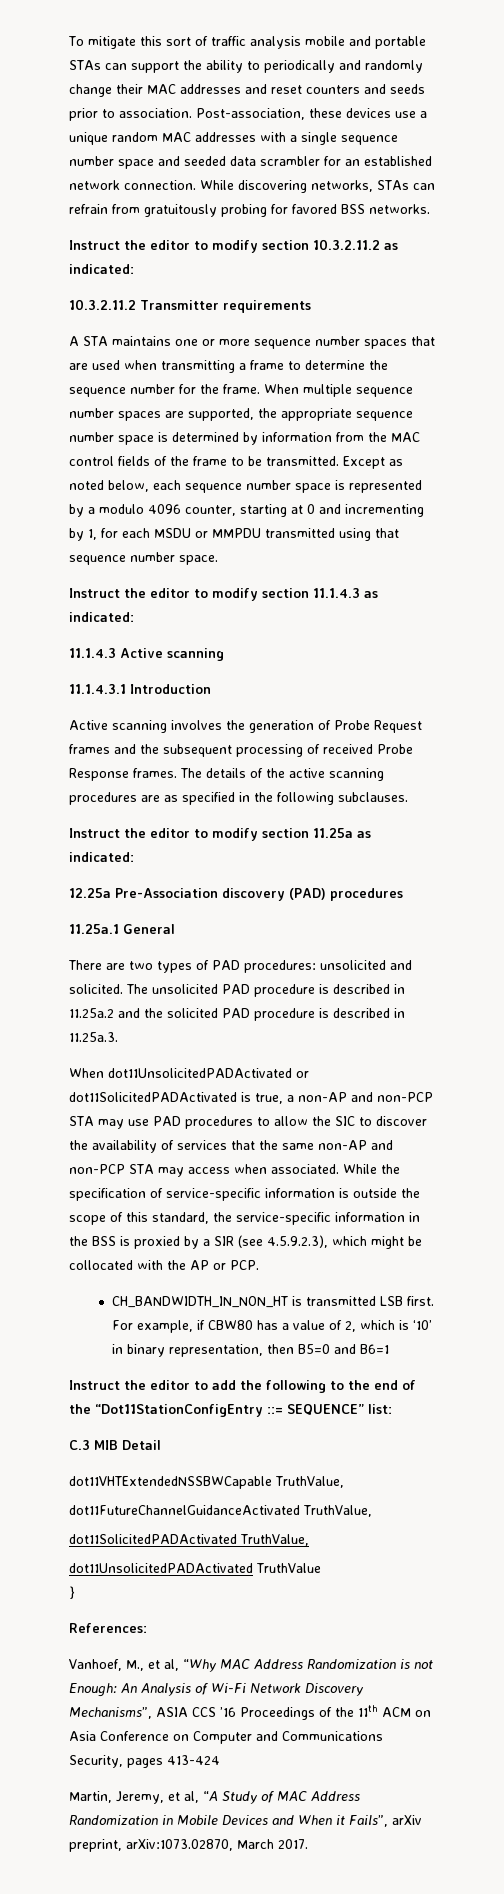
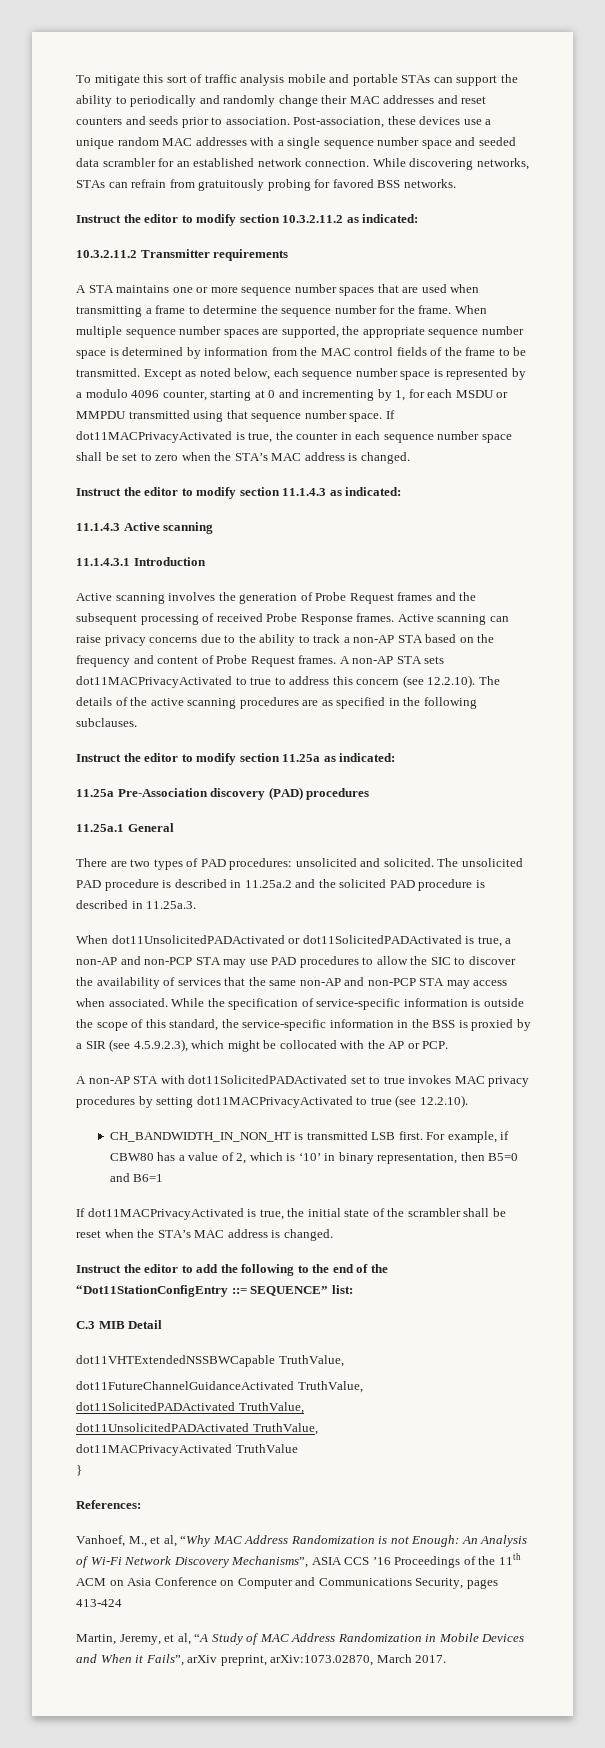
(218, 560) none -> [385,410,395,419] [76,431,512,443] [76,452,410,464] If dot11MACPrivacyActivated is true, the counter in each sequence number space shall be set to zero when the STA’s MAC address is changed.
(177, 773) none -> [397,614,509,625] [76,634,495,646] [76,655,445,667] [76,675,476,688] Active scanning can raise privacy concerns due to the ability to track a non-AP STA based on the frequency and content of Probe Request frames. A non-AP STA sets dot11MACPrivacyActivated to true to address this concern (see 12.2.10).
[69,888,111,898] 12.25a -> [76,789,114,797] 11.25a
(259, 1265) none -> [76,1075,530,1087] [76,1095,468,1108] // A non-AP STA with dot11SolicitedPADActivated set to true invokes MAC privacy procedures by setting dot11MACPrivacyActivated to true (see 12.2.10).
(389, 1349) none -> [76,1208,506,1220] [76,1229,333,1241] // If dot11MACPrivacyActivated is true, the initial state of the scrambler shall be reset when the STA’s MAC address is changed.
(253, 1568) none -> [252,1423,318,1435] [76,1444,232,1456] TruthValue, // dot11MACPrivacyActivated

